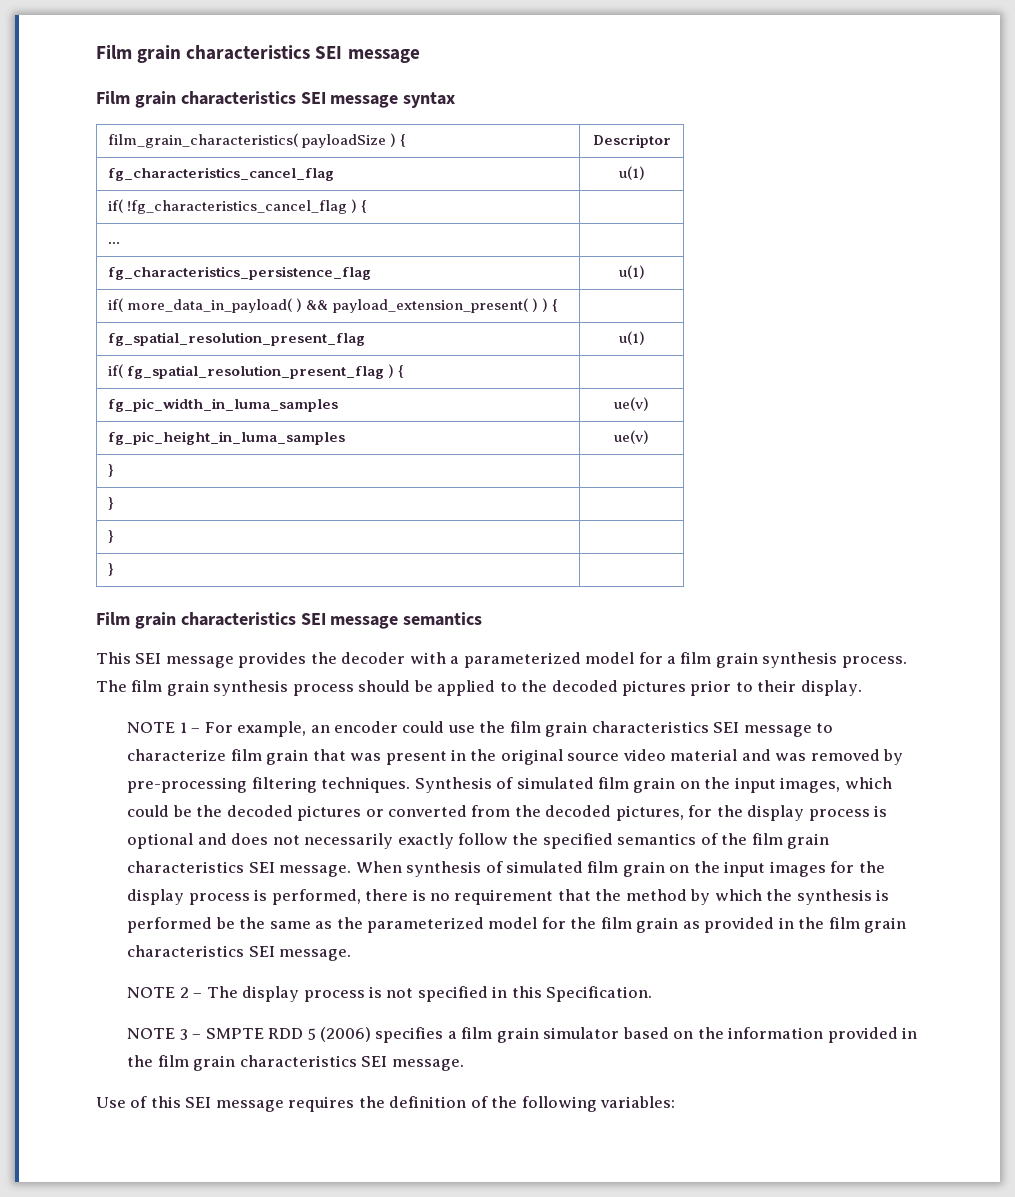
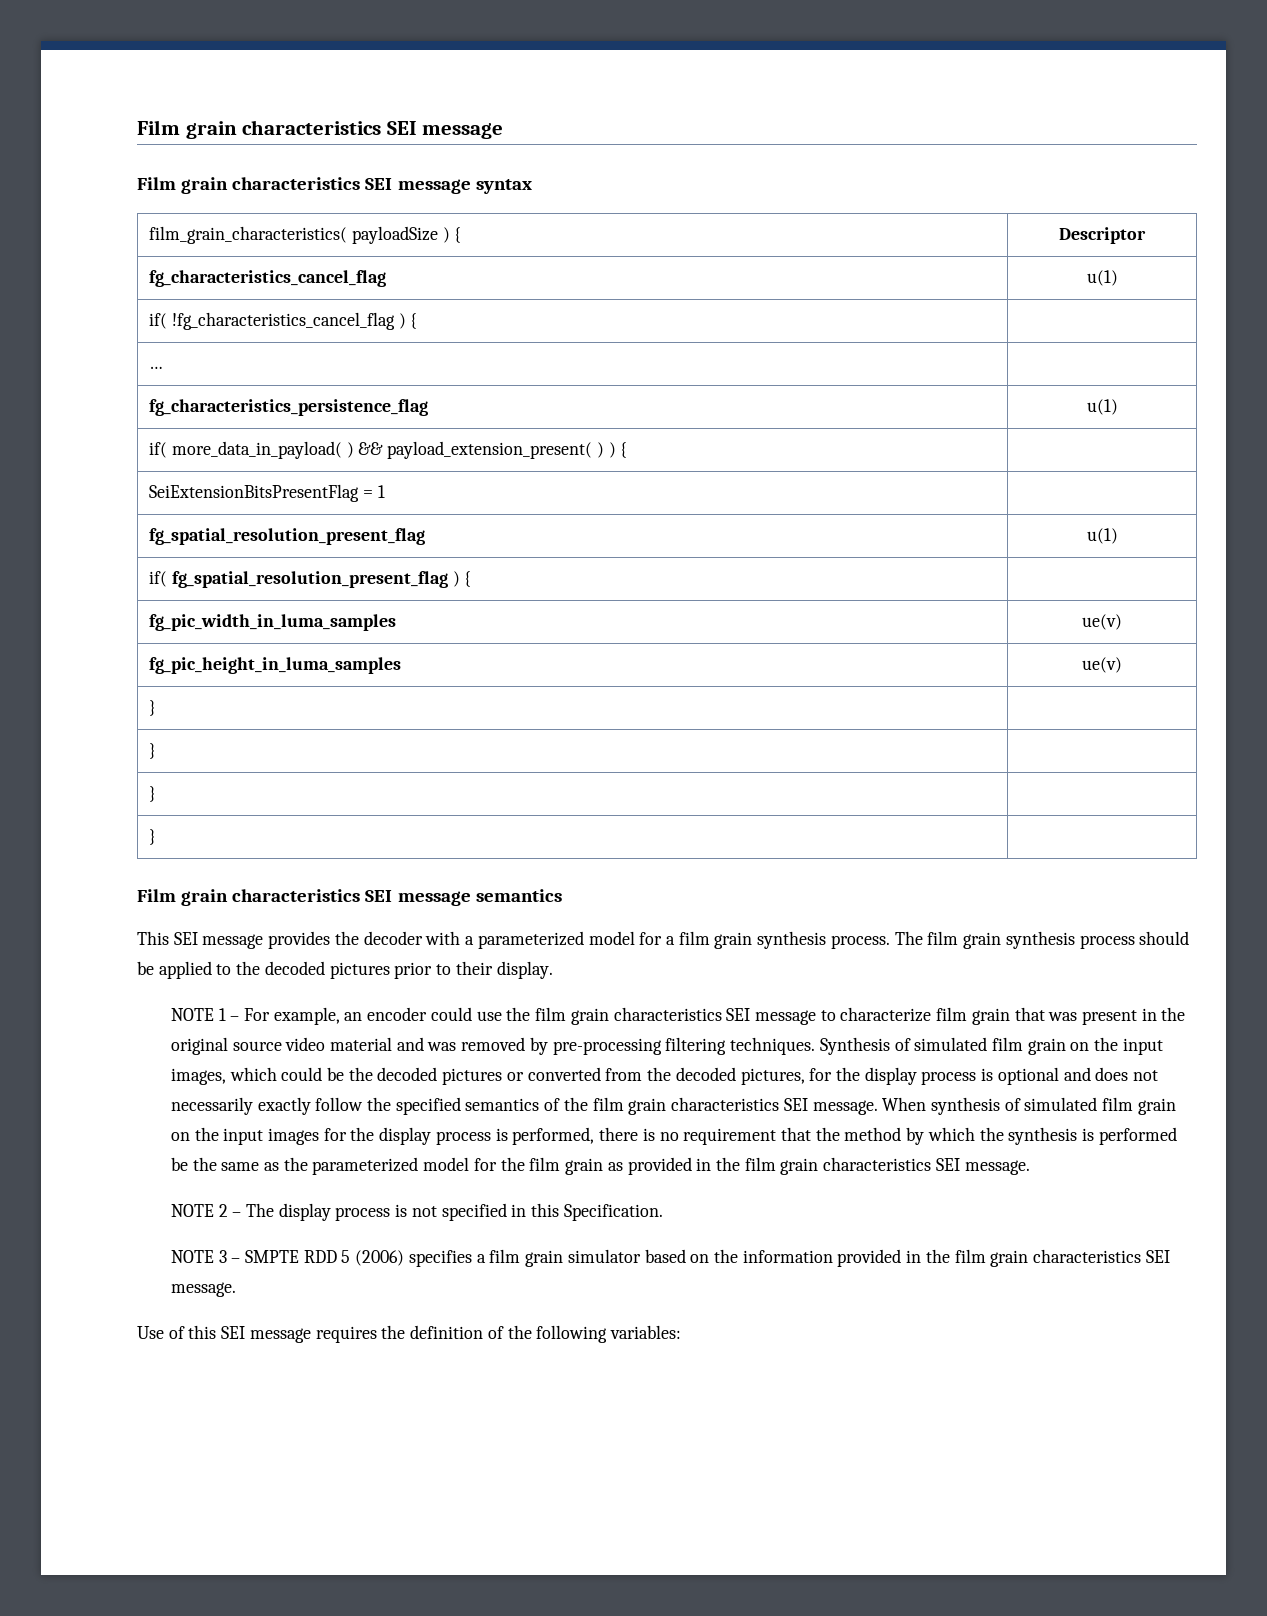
(558, 305) none -> [149,484,385,502] // SeiExtensionBitsPresentFlag = 1 |

